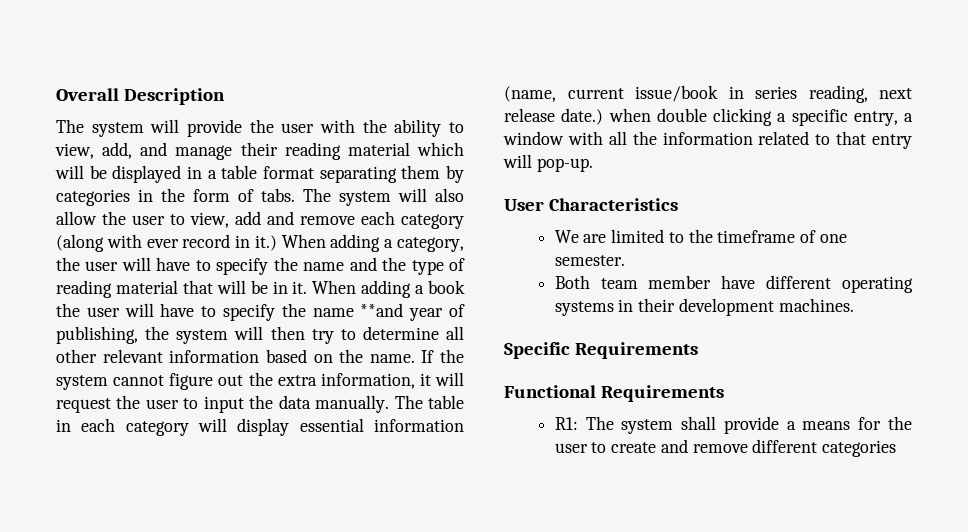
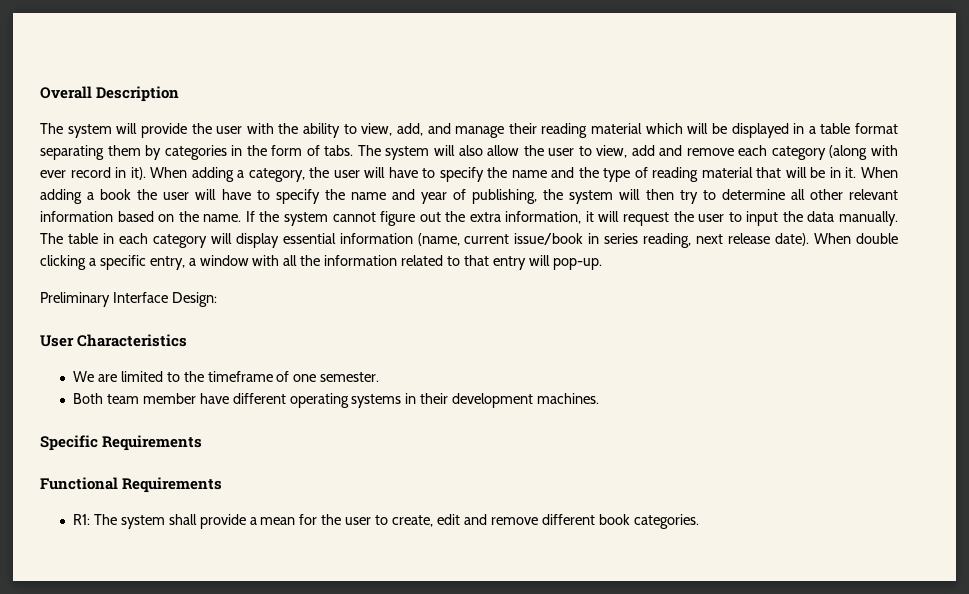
[254,235,277,251] it.) -> [130,167,146,180] it).
[360,303,404,317] **and -> [391,189,415,200] and
[561,108,651,125] date.) when -> [775,233,852,246] date). When
(593, 165) none -> [40,292,217,307] // Preliminary Interface Design:
[802,421,851,430] means -> [260,517,296,525] mean
[611,442,657,453] create -> [392,514,460,527] create, edit
[822,440,897,457] categories -> [598,514,699,529] book categories.

